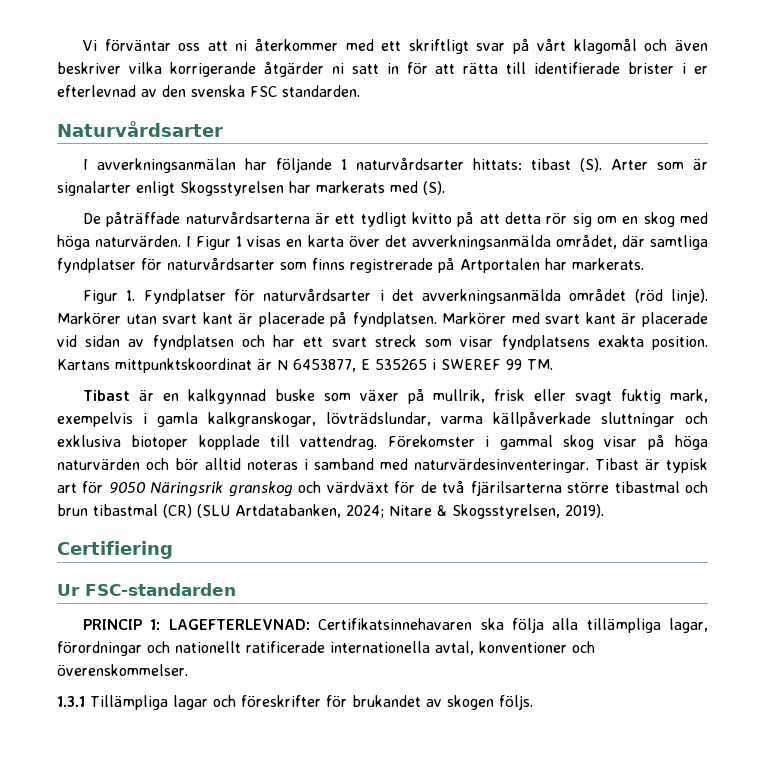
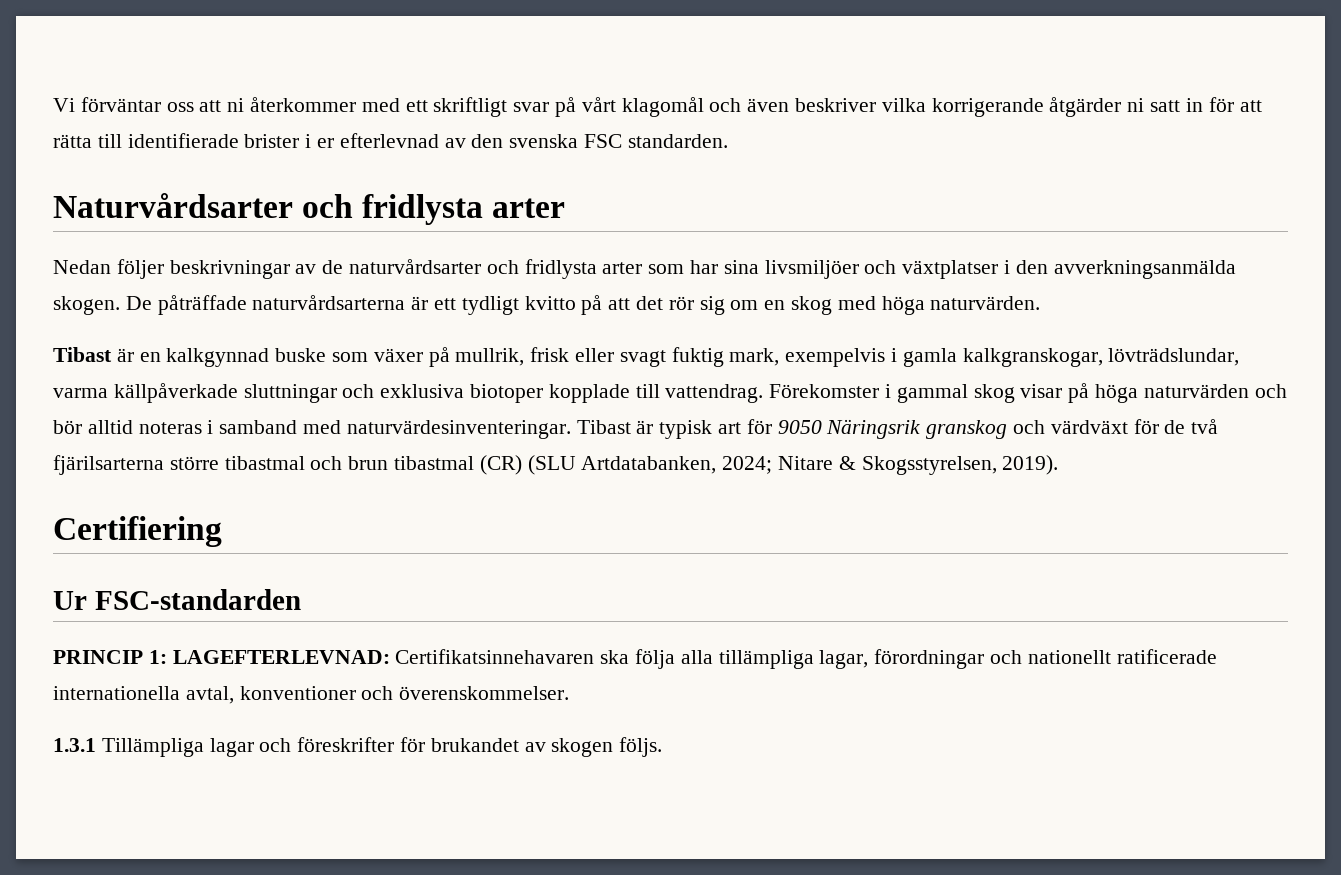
[83,157,708,173] [57,181,445,196] // I avverkningsanmälan har följande 1 naturvårdsarter hittats: tibast (S). Arter som är signalarter enligt Skogsstyrelsen har markerats med (S). // -> [302,194,566,225] [53,259,1236,279] [53,296,120,315] och fridlysta arter // Nedan följer beskrivningar av de naturvårdsarter och fridlysta arter som har sina livsmiljöer och växtplatser i den avverkningsanmälda skogen.
[505,212,542,224] detta -> [636,296,664,310] det
[186,234,708,250] [57,257,644,273] [83,288,709,304] [57,311,709,327] [57,335,708,350] [57,358,553,373] I Figur 1 visas en karta över det avverkningsanmälda området, där samtliga fyndplatser för naturvårdsarter som finns registrerade på Artportalen har markerats. // Figur 1. Fyndplatser för naturvårdsarter i det avverkningsanmälda området (röd linje). Markörer utan svart kant är placerade på fyndplatsen. Markörer med svart kant är placerade vid sidan av fyndplatsen och har ett svart streck som visar fyndplatsens exakta position. Kartans mittpunktskoordinat är N 6453877, E 535265 i SWEREF 99 TM. -> (1041, 303) none

